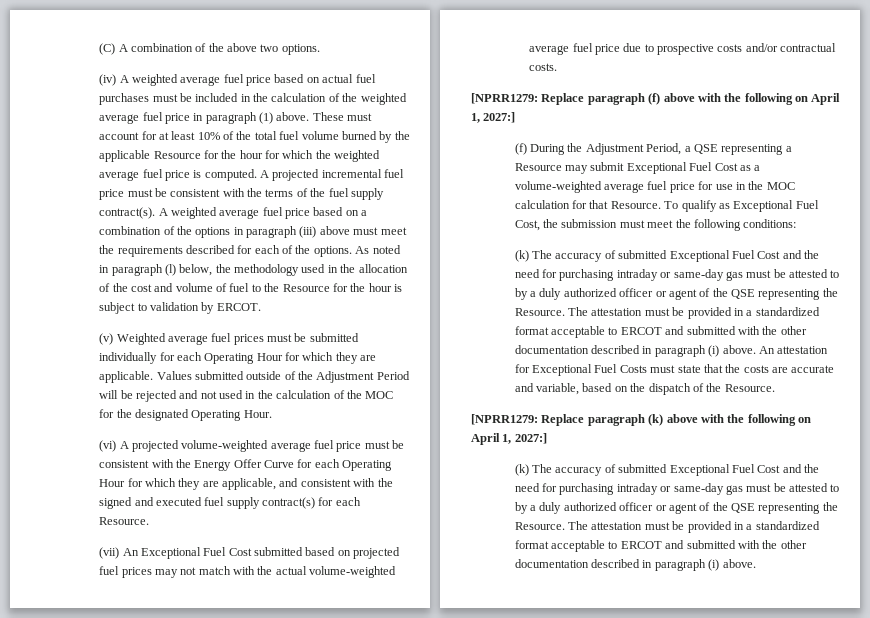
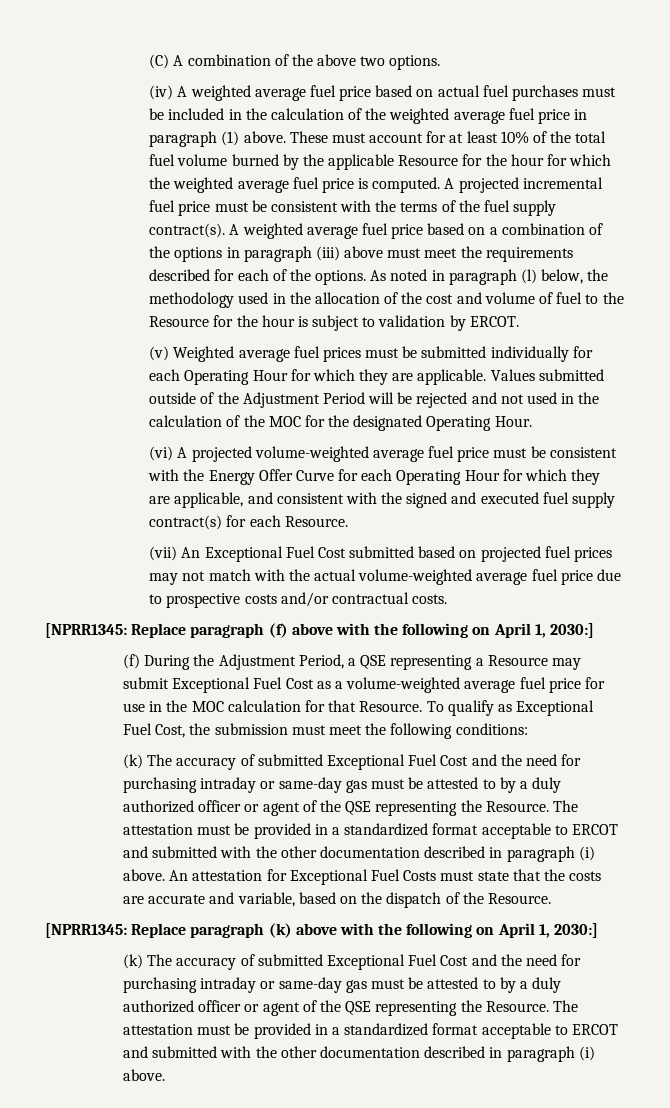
[471,93,538,104] [NPRR1279: -> [45,623,127,638] [NPRR1345:
[483,112,516,123] 2027:] -> [550,623,595,638] 2030:]
[471,414,538,425] [NPRR1279: -> [45,923,127,938] [NPRR1345:
[514,433,547,444] 2027:] -> [554,923,599,938] 2030:]

